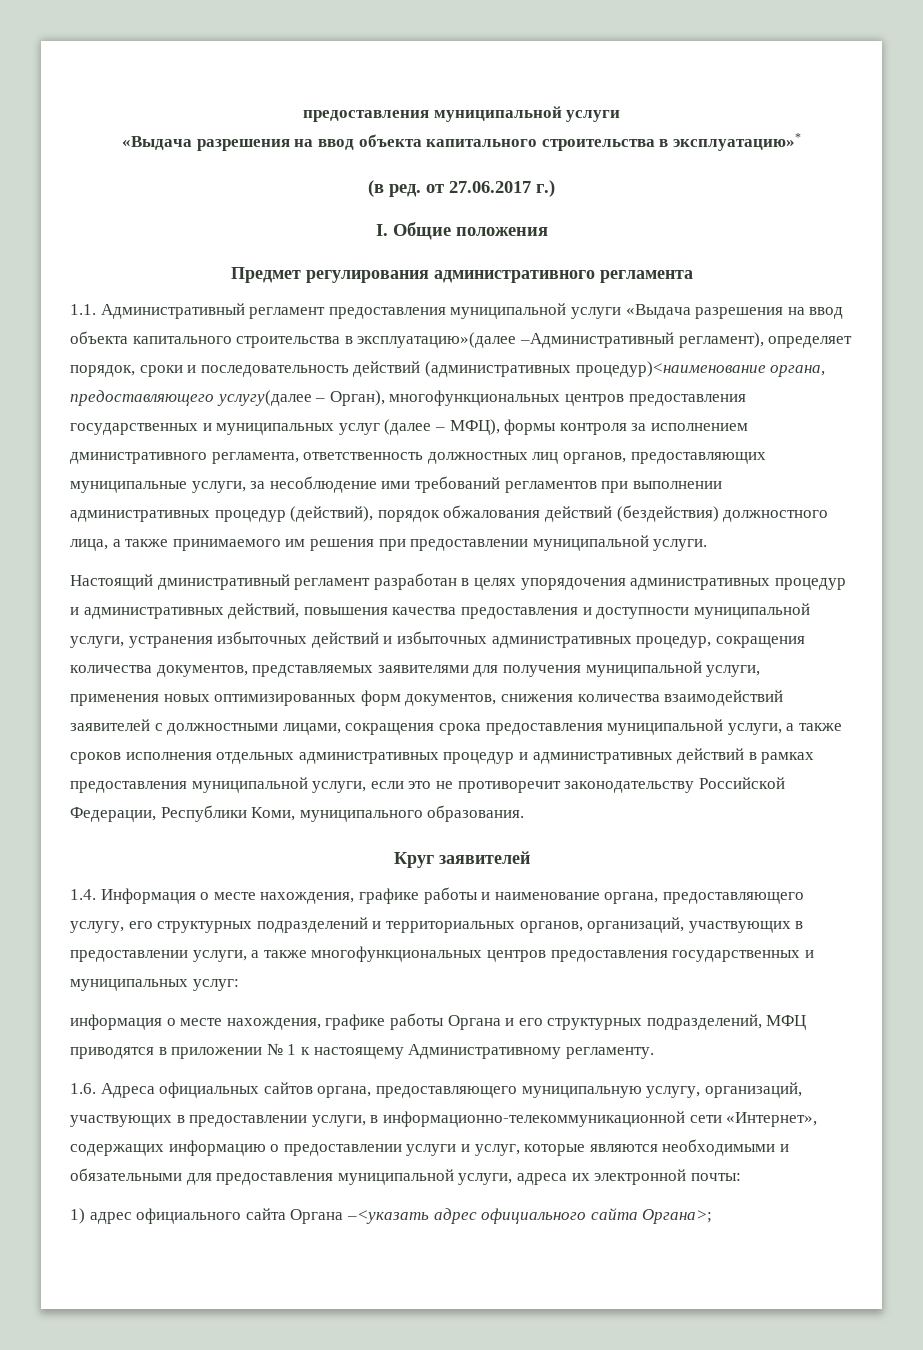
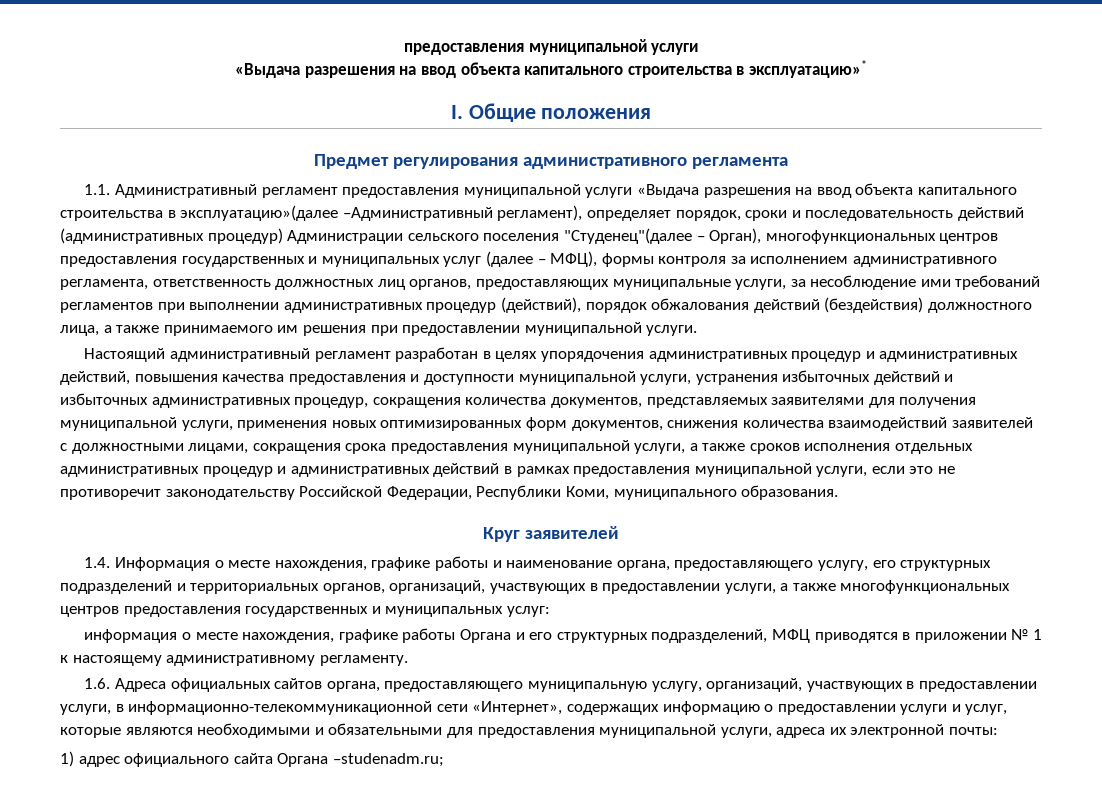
[368,180,555,197] // (в ред. от 27.06.2017 г.) -> (867, 69) none
[575,361,826,377] [70,390,312,406] процедур)<наименование органа, предоставляющего услугу(далее -> [207,228,692,244] процедур) Администрации сельского поселения "Студенец"(далее
[70,452,207,464] дминистративного -> [853,256,998,267] административного
[157,574,290,590] дминистративный -> [170,348,311,362] административный
[408,1044,562,1059] Административному -> [166,655,316,666] административному
[346,1208,713,1224] –<указать адрес официального сайта Органа>; -> [332,753,444,767] –studenadm.ru;

